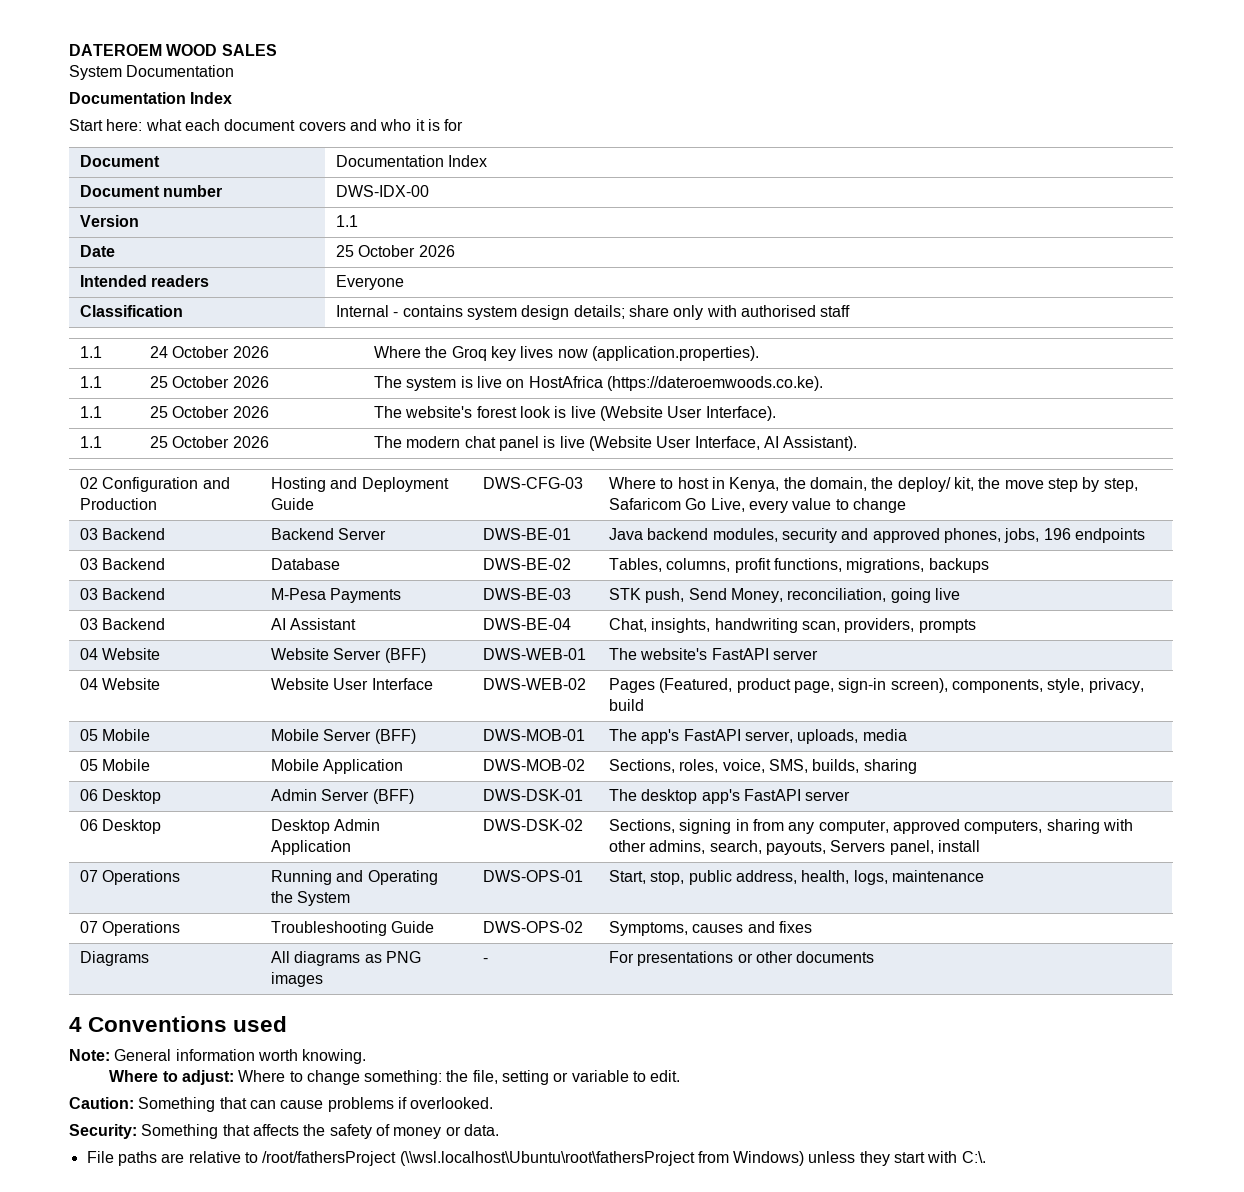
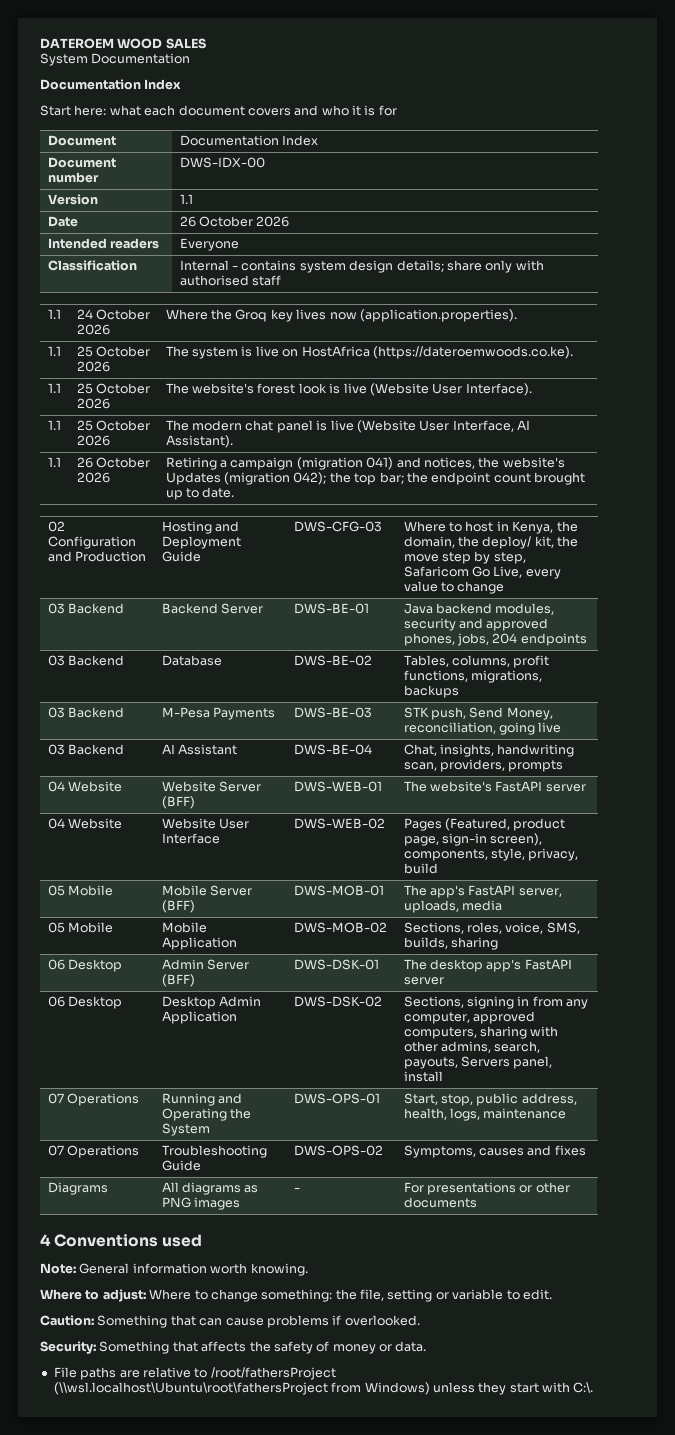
[336,245,355,257] 25 -> [179,216,196,227] 26
(858, 443) none -> [47,457,61,467] [76,457,151,468] [76,472,110,483] [165,457,565,470] [165,472,586,485] [165,487,235,500] // 1.1 | 26 October 2026 | Retiring a campaign (migration 041) and notices, the website's Updates (migration 042); the top bar; the endpoint count brought up to date.
[1043,528,1071,540] 196 -> [492,633,518,644] 204

